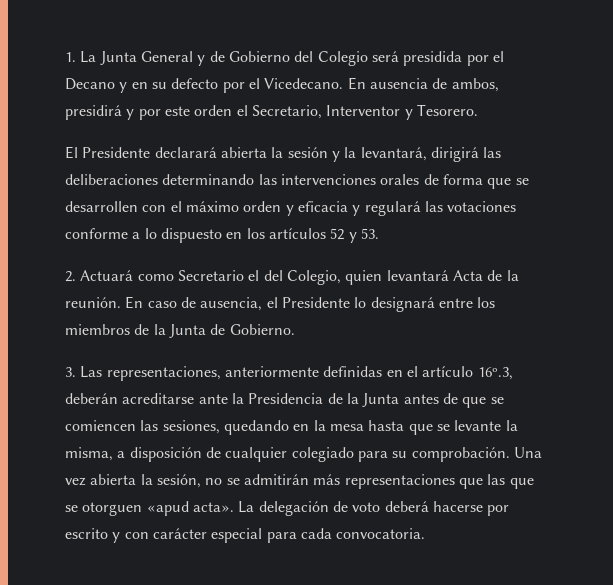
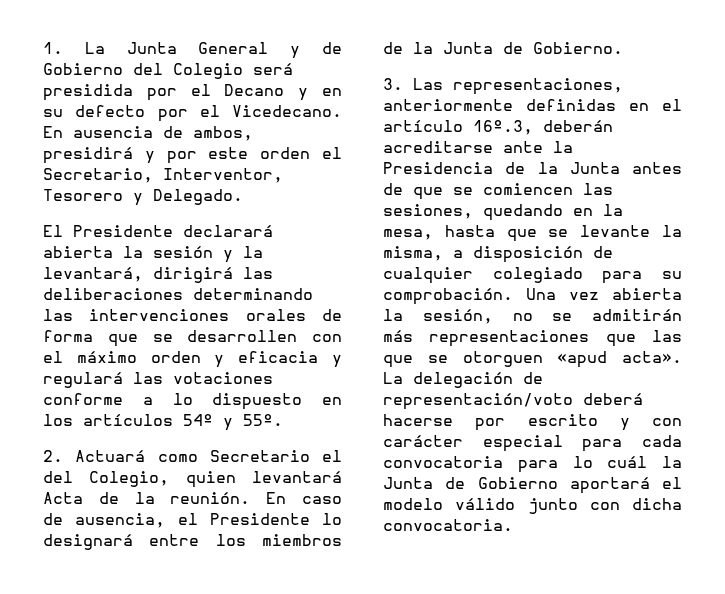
[326,104,478,120] Interventor y Tesorero. -> [163,168,283,183] [43,189,243,206] Interventor, Tesorero y Delegado.
[330,228,379,243] 52 y 53. -> [183,414,283,431] 54º y 55º.
[329,424,364,431] mesa -> [383,229,433,240] mesa,
[352,502,381,512] voto -> [383,393,573,410] representación/voto
(332, 533) none -> [383,456,682,473] [383,477,682,494] [383,498,682,514] convocatoria para lo cuál la Junta de Gobierno aportará el modelo válido junto con dicha

